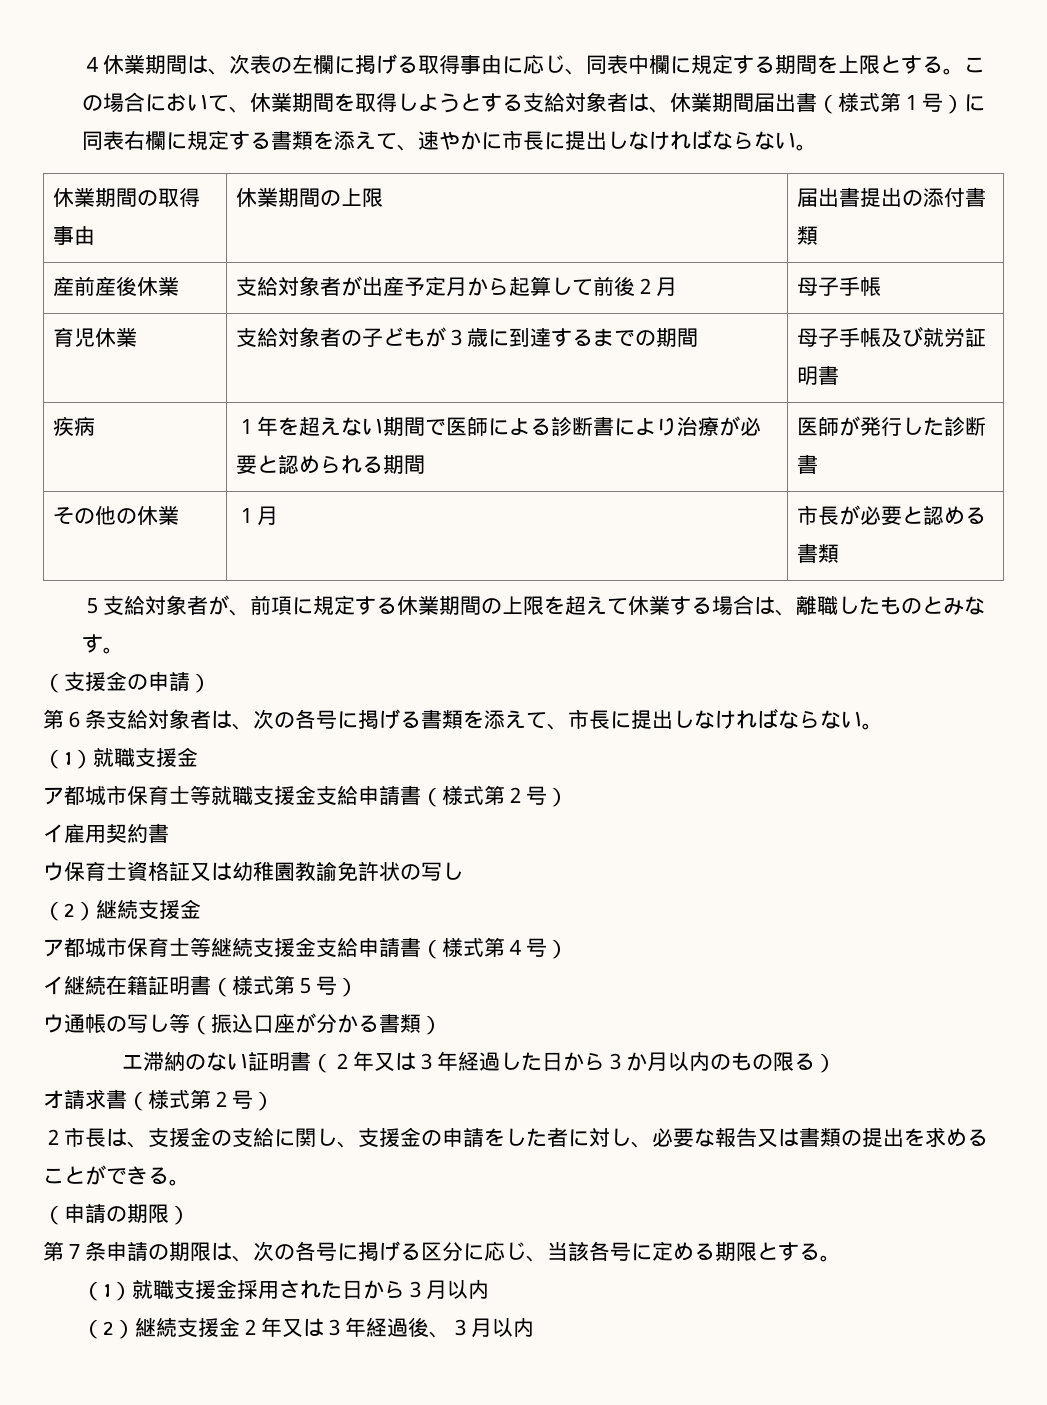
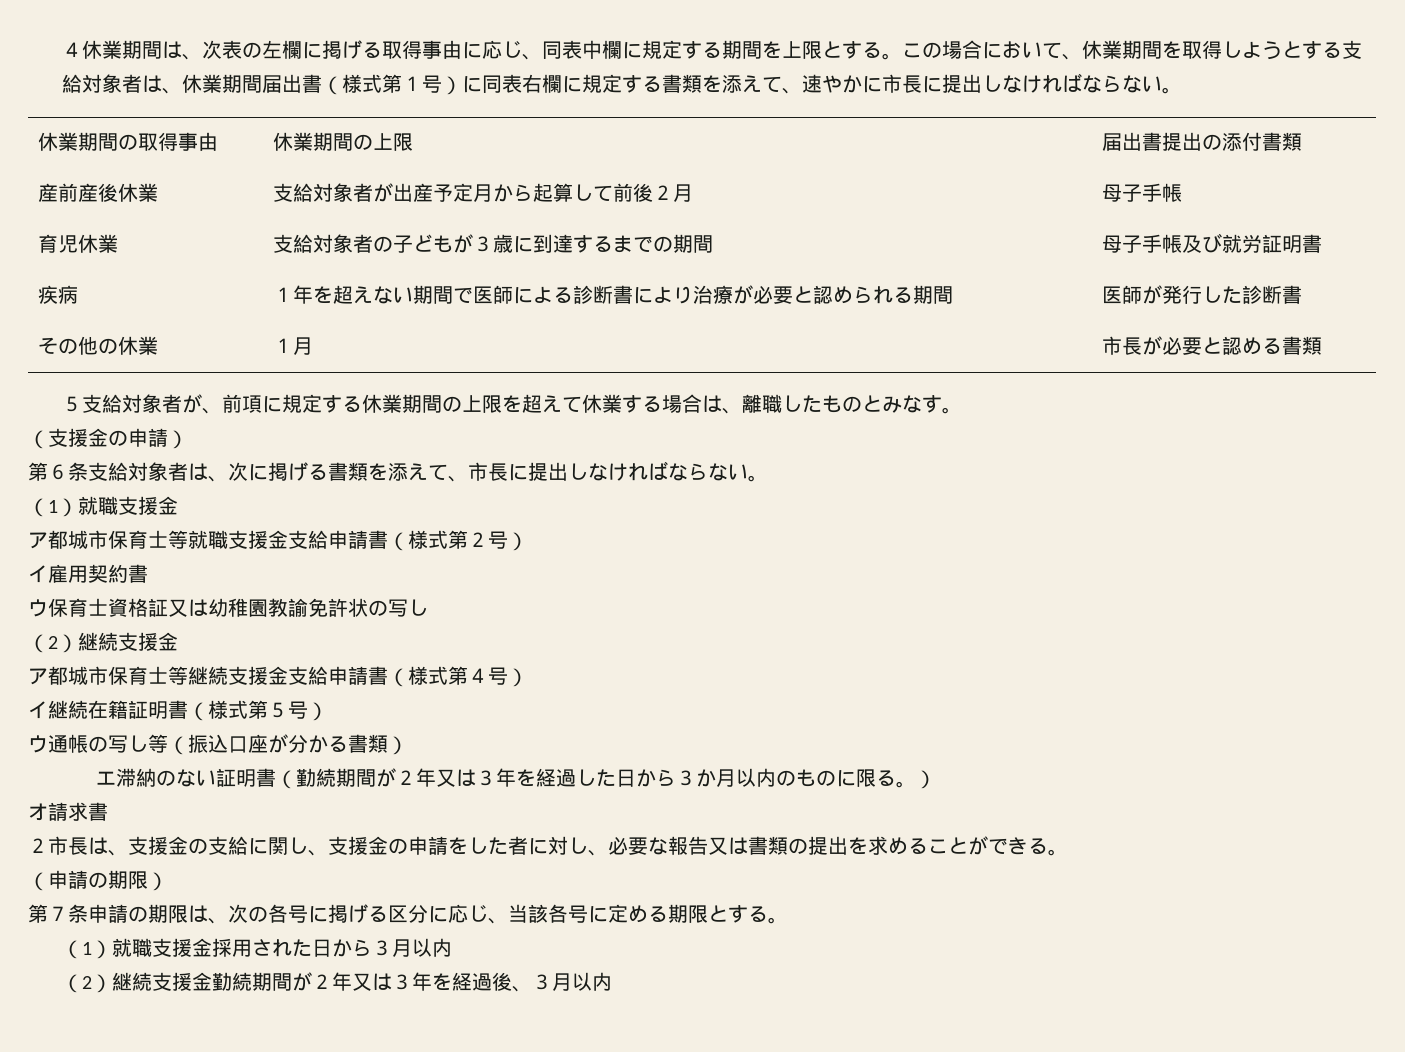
[274,709,337,729] の各号 -> (248, 471) none
[331,1051,458,1071] ２年又は３年 -> [295,768,536,787] 勤続期間が２年又は３年を
[772,1052,815,1071] 限る -> [835,769,916,788] に限る。
[127,1089,274,1111] （様式第２号） -> (108, 811) none
[240,1317,367,1337] ２年又は３年 -> [211,972,452,991] 勤続期間が２年又は３年を

